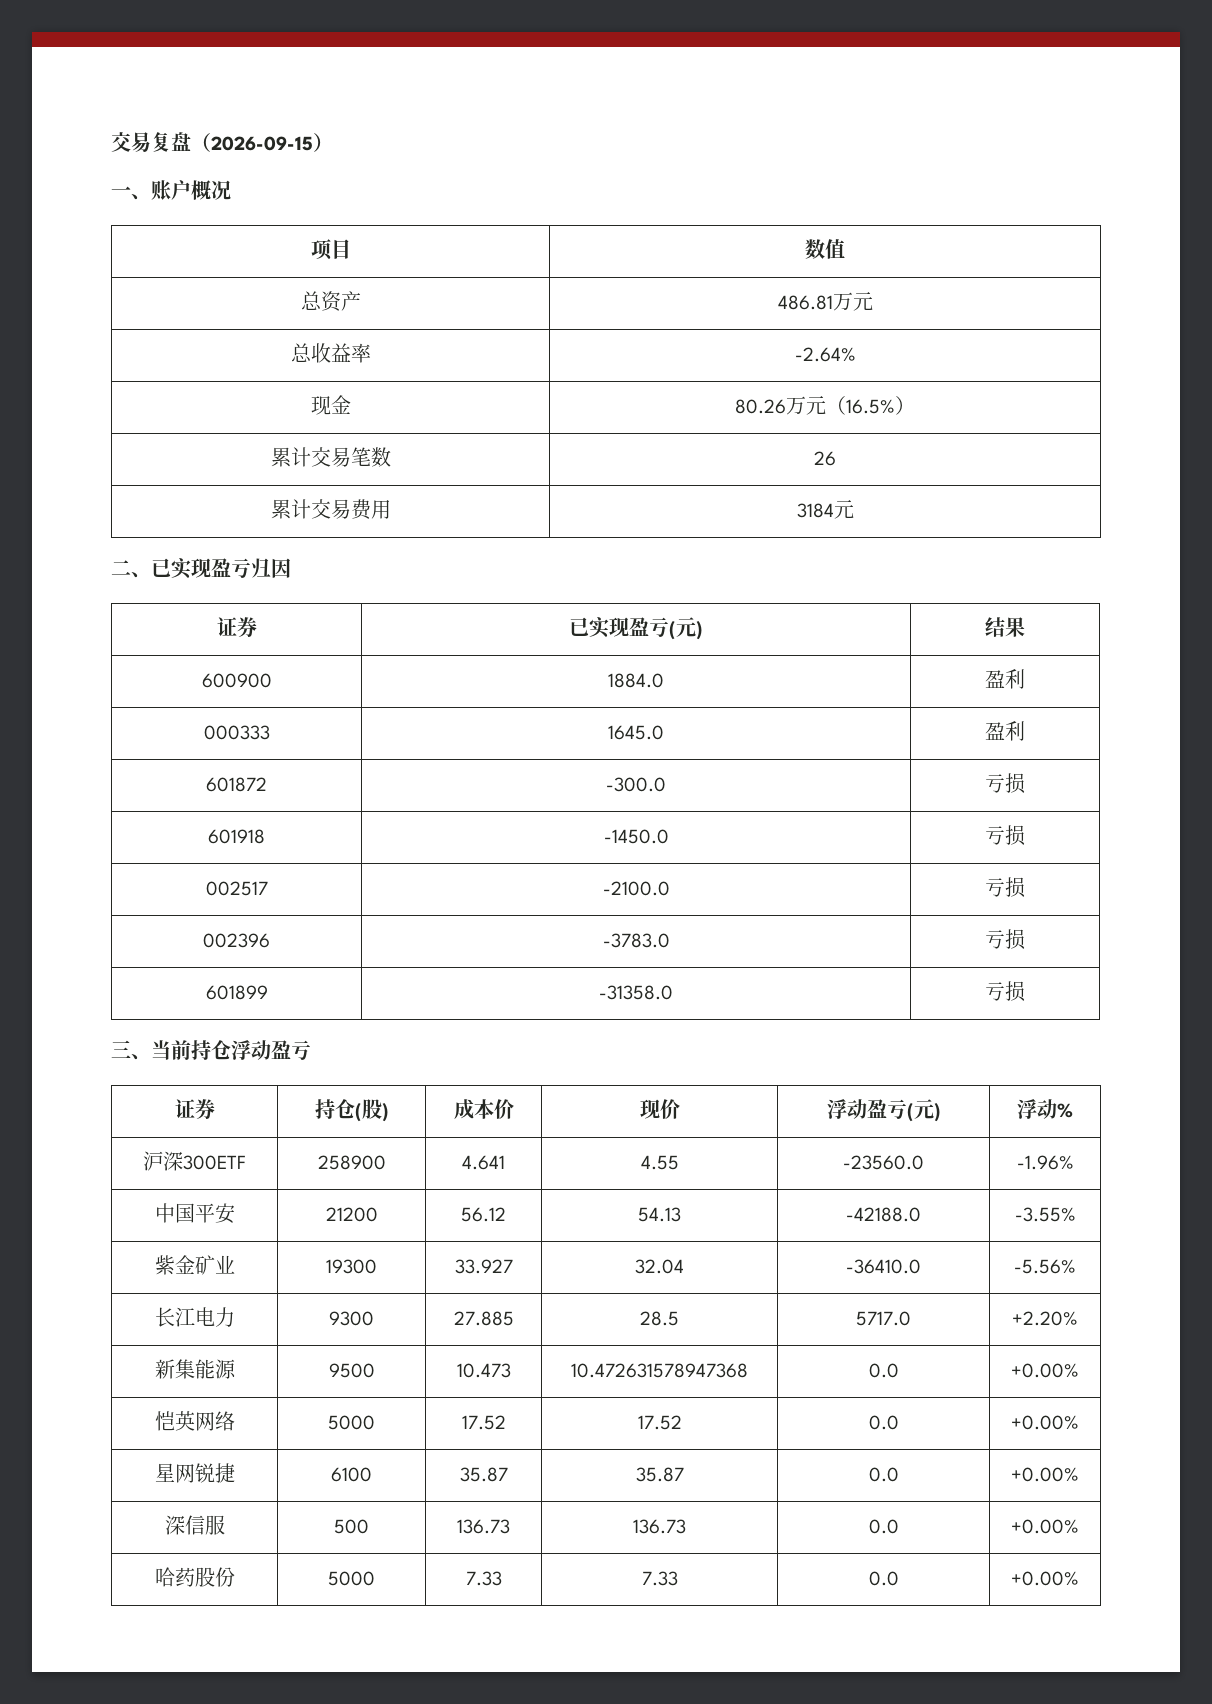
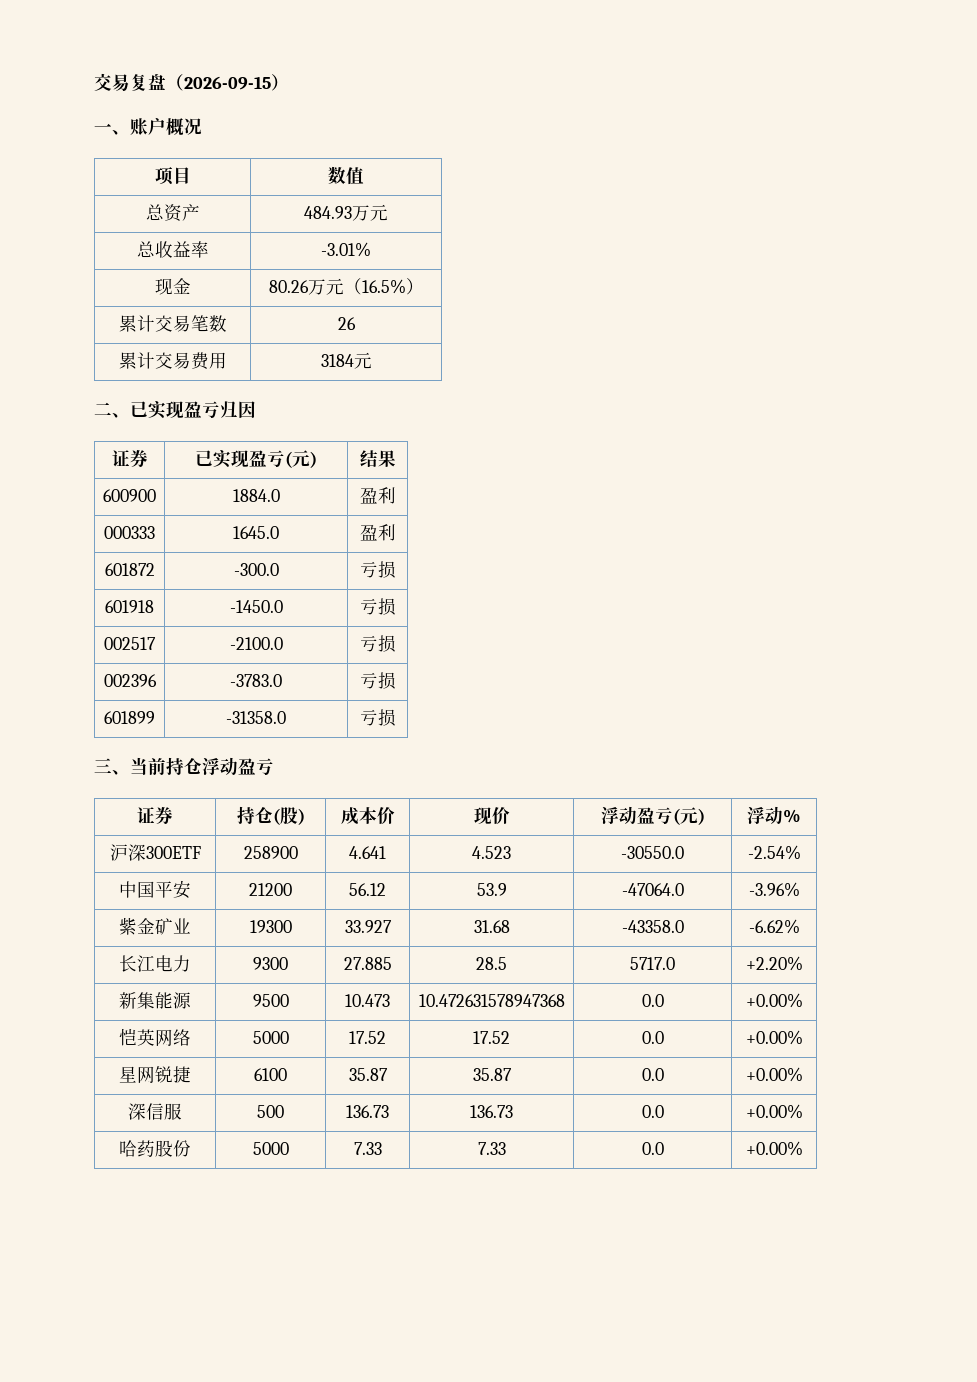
[777,295,833,310] 486.81 -> [304,206,352,219] 484.93
[794,347,856,362] -2.64% -> [321,242,371,257] -3.01%
[640,1155,679,1170] [843,1155,924,1170] [1016,1155,1074,1170] 4.55 | -23560.0 | -1.96% -> [472,846,511,859] [621,846,684,859] [747,845,801,860] 4.523 | -30550.0 | -2.54%
[638,1207,681,1222] [846,1207,921,1222] [1014,1207,1076,1222] 54.13 | -42188.0 | -3.55% -> [476,883,507,896] [621,883,684,896] [748,882,800,897] 53.9 | -47064.0 | -3.96%
[635,1259,684,1274] [846,1259,921,1274] [1014,1259,1076,1274] 32.04 | -36410.0 | -5.56% -> [473,920,510,933] [621,920,684,933] [748,919,800,934] 31.68 | -43358.0 | -6.62%

